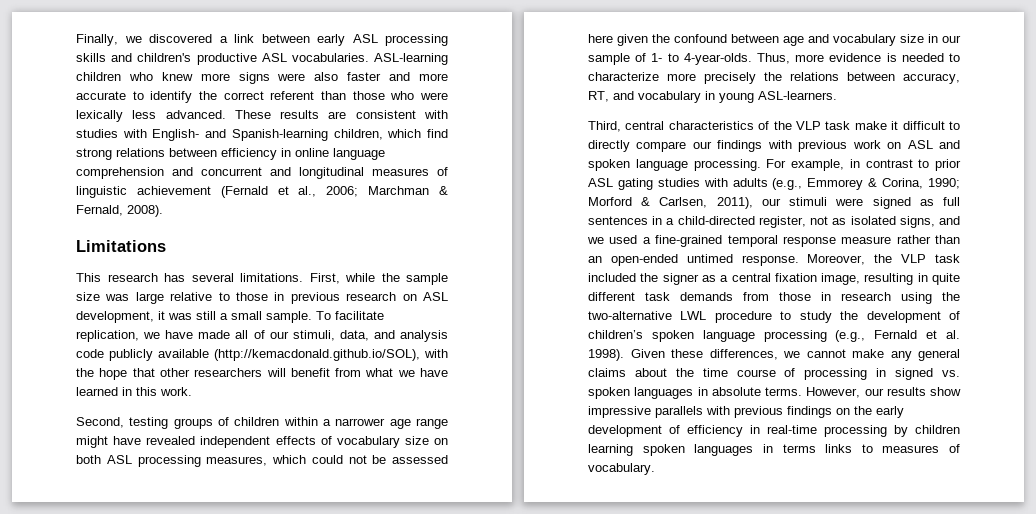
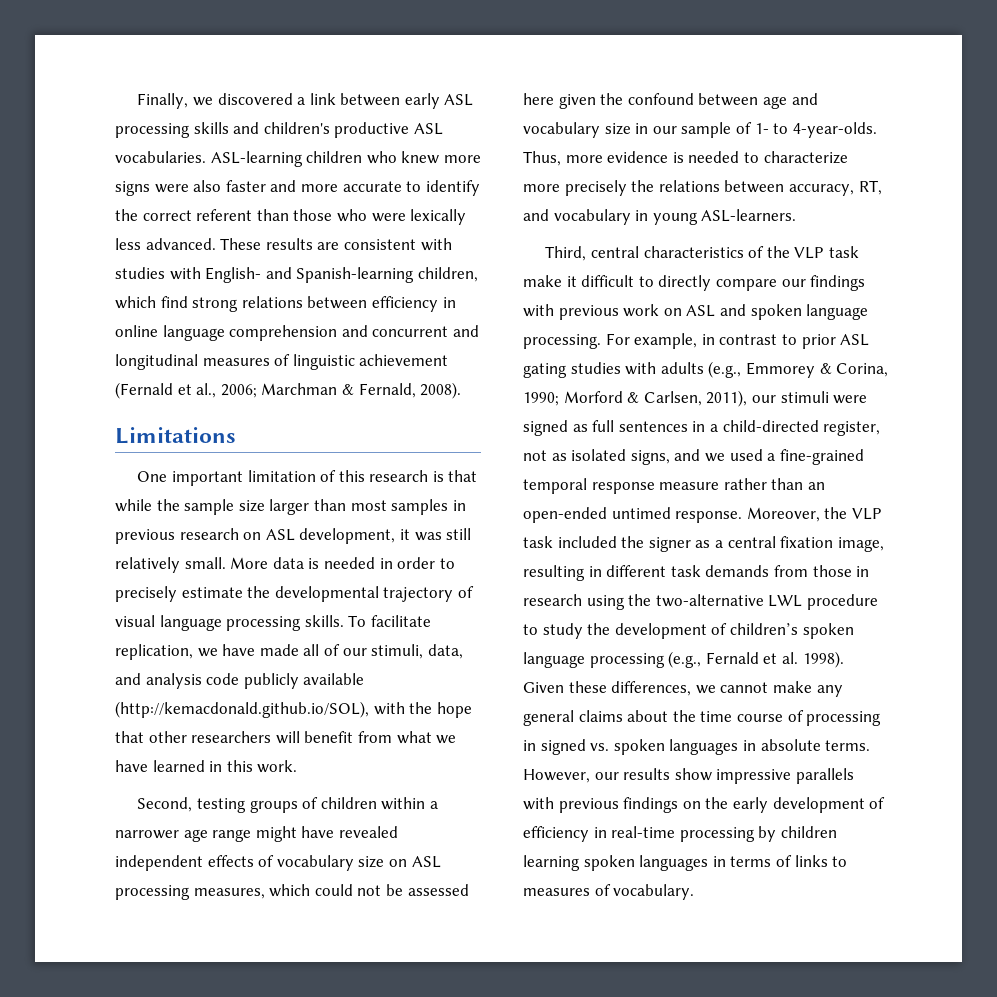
[76,273,448,285] [76,292,268,304] This research has several limitations. First, while the sample size was large relative to those -> [137,470,478,486] [115,499,449,515] One important limitation of this research is that while the sample size larger than most samples
[220,311,312,323] a small sample. -> [115,557,455,573] [115,586,474,602] [115,615,344,631] relatively small. More data is needed in order to precisely estimate the developmental trajectory of visual language processing skills.
[76,455,101,464] both -> (407, 863) none
[932,273,960,285] quite -> (602, 571) none
(816, 448) none -> [775,855,792,867] of

